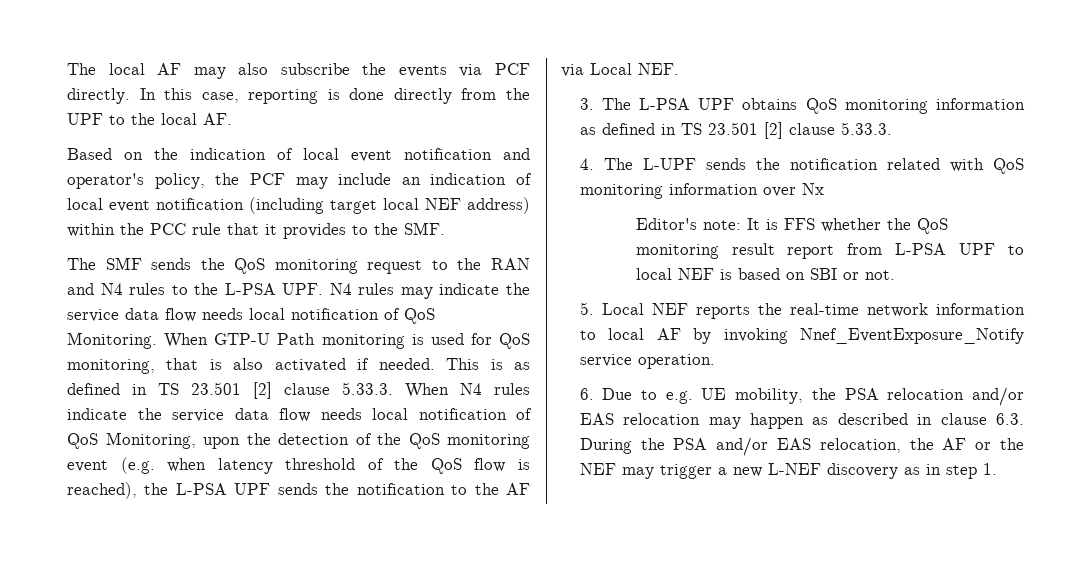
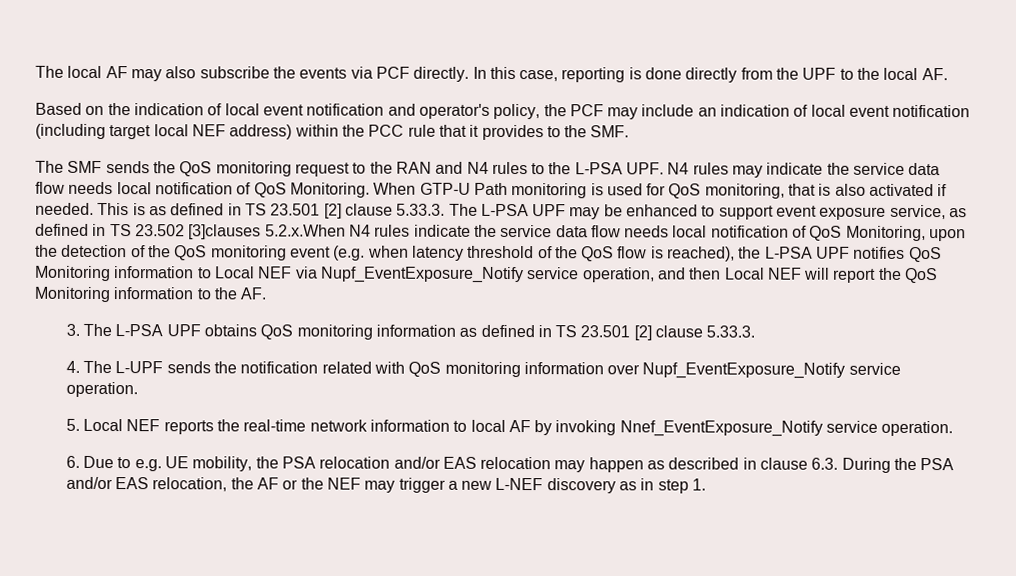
[405,383,449,398] When -> [448,203,968,220] [35,223,346,240] The L-PSA UPF may be enhanced to support event exposure service, as defined in TS 23.502 [3]clauses 5.2.x.When
[277,483,530,495] [561,63,679,77] sends the notification to the AF via Local NEF. -> [853,246,942,263] [35,265,939,284] [34,286,268,303] notifies QoS Monitoring information to Local NEF via Nupf_EventExposure_Notify service operation, and then Local NEF will report the QoS Monitoring information to the AF.
[801,183,824,195] [635,218,948,234] [635,243,1024,259] [635,268,895,280] Nx // Editor's note: It is FFS whether the QoS monitoring result report from L-PSA UPF to local NEF is based on SBI or not. -> [642,362,901,379] [65,381,138,398] Nupf_EventExposure_Notify service operation.

